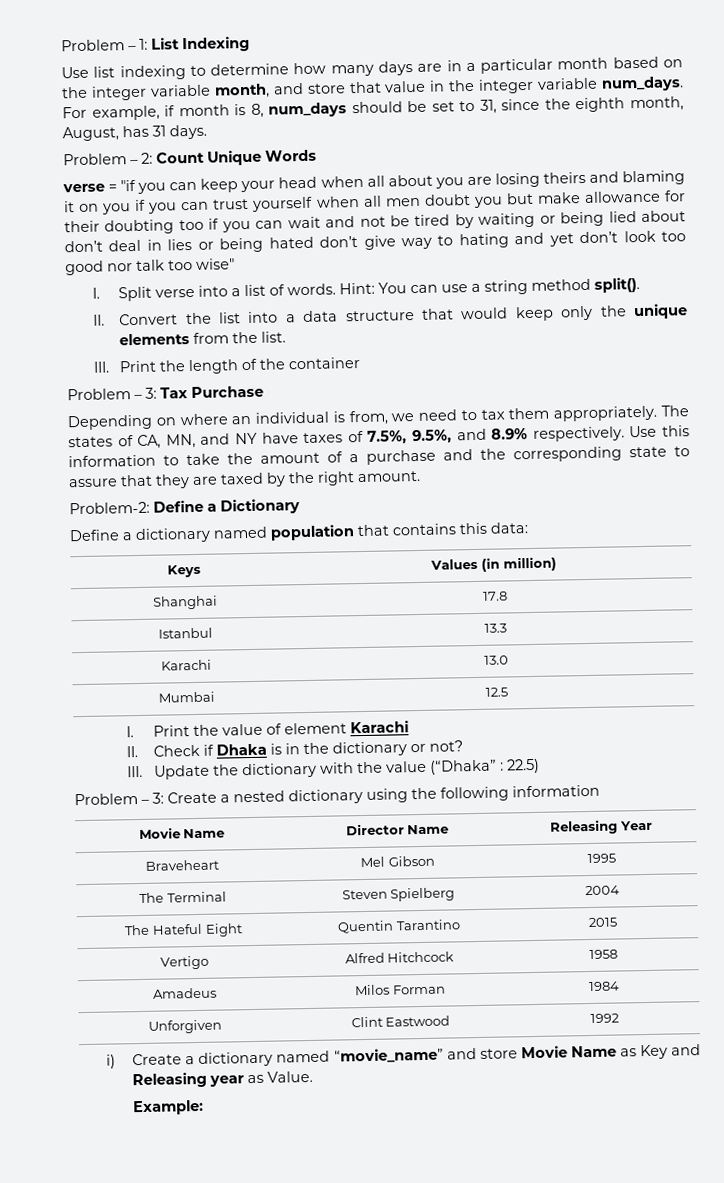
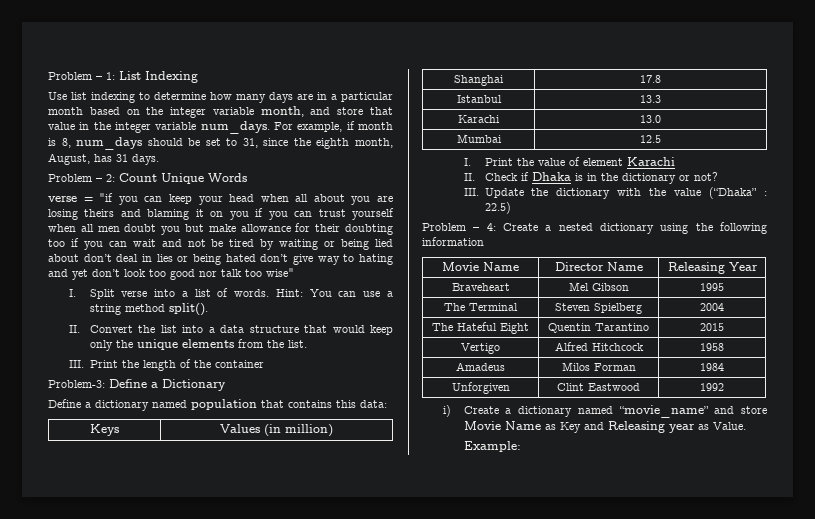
[67,385,264,401] [67,405,689,431] [68,425,691,449] [68,446,690,468] [68,470,421,489] [69,501,150,515] Problem – 3: Tax Purchase // Depending on where an individual is from, we need to tax them appropriately. The states of CA, MN, and NY have taxes of 7.5%, 9.5%, and 8.9% respectively. Use this information to take the amount of a purchase and the corresponding state to assure that they are taxed by the right amount. // Problem-2: -> [48,380,105,388] Problem-3:
[152,792,164,804] 3: -> [486,223,496,231] 4:

